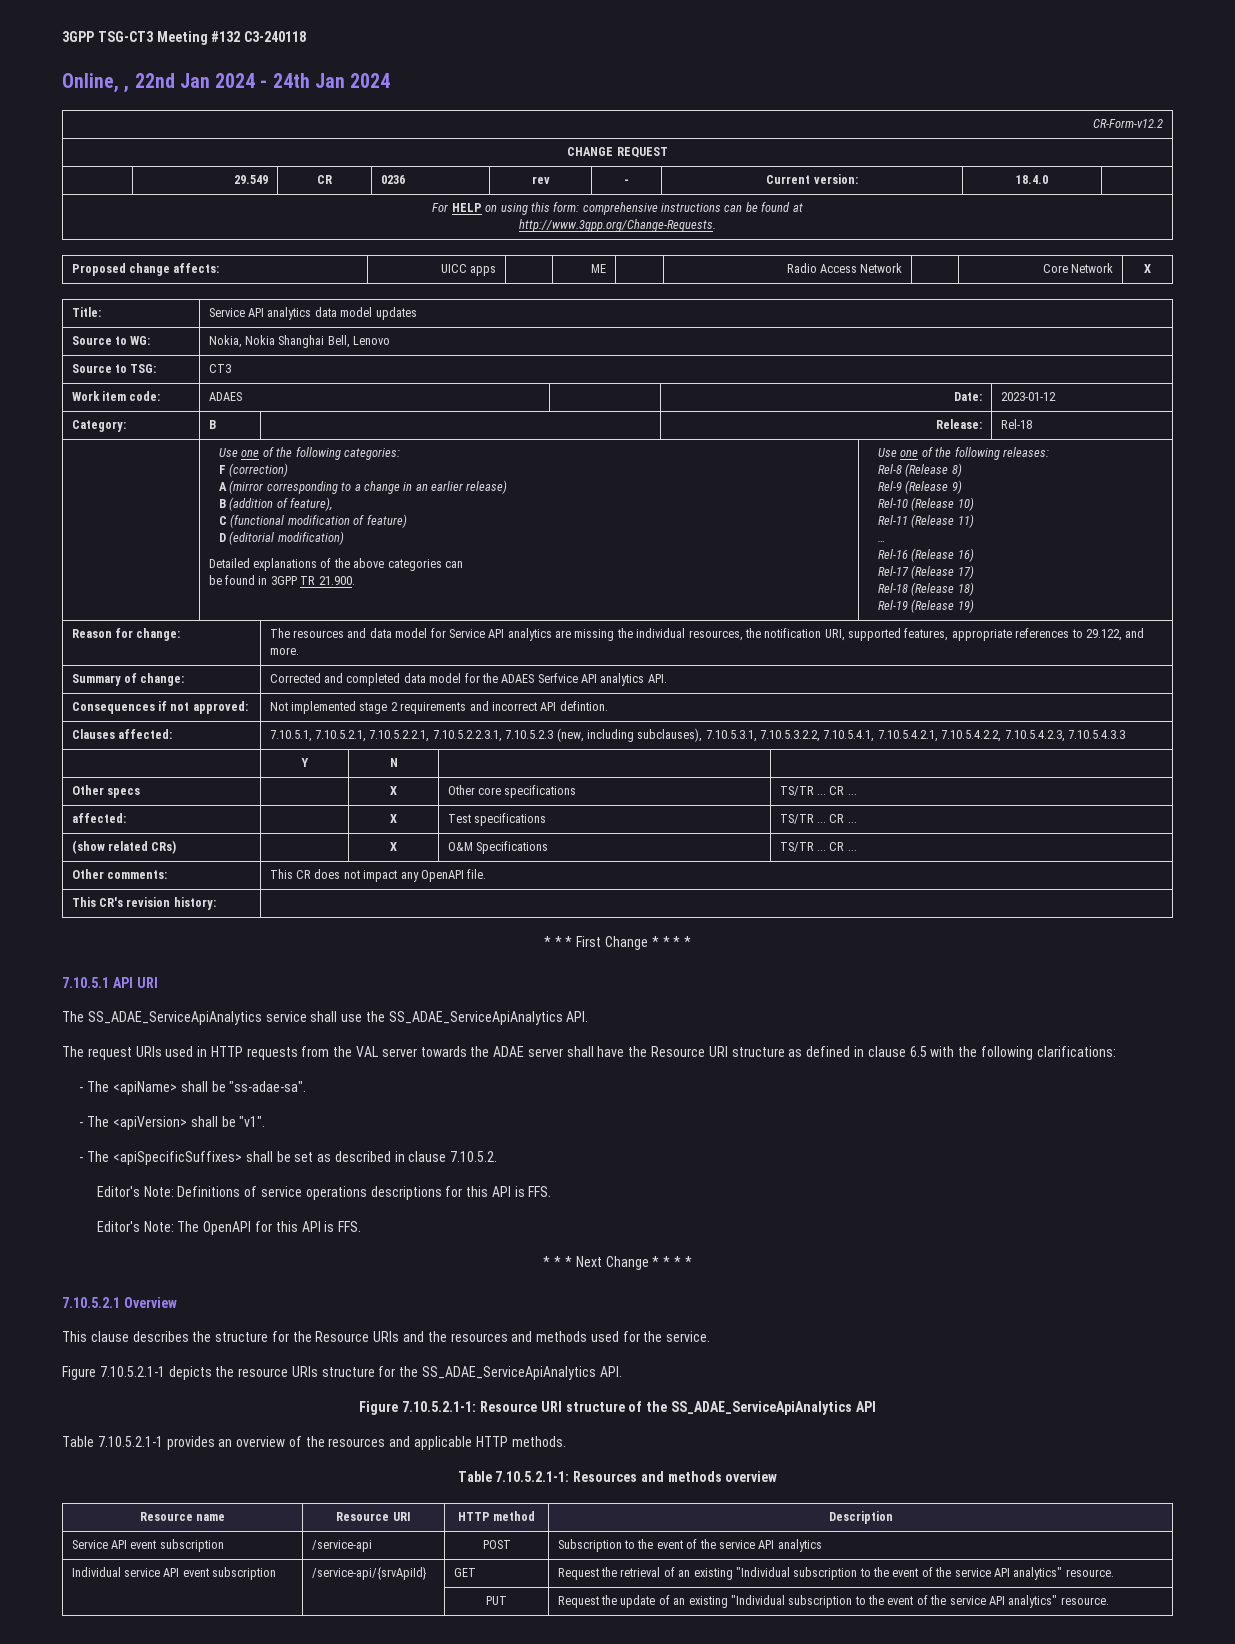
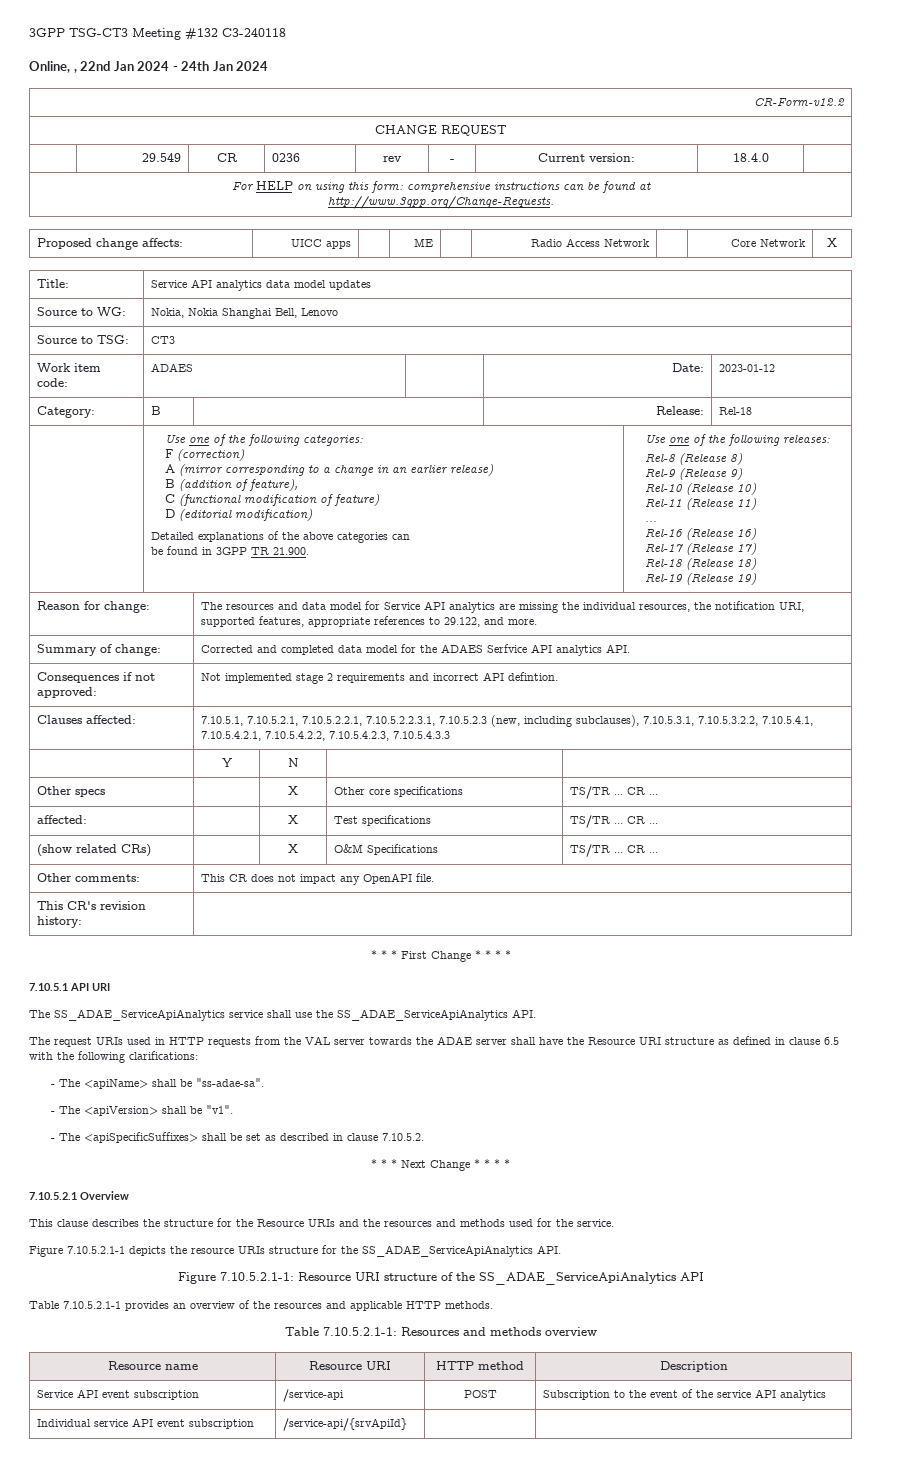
[96,1186,552,1200] [96,1221,362,1235] // Editor's Note: Definitions of service operations descriptions for this API is FFS. // Editor's Note: The OpenAPI for this API is FFS. -> (424, 1137) none
[453,1568,476,1577] [557,1567,1114,1580] [485,1596,507,1605] [557,1595,1109,1608] GET | Request the retrieval of an existing "Individual subscription to the event of the service API analytics" resource. // | | PUT | Request the update of an existing "Individual subscription to the event of the service API analytics" resource. -> (408, 1424) |

